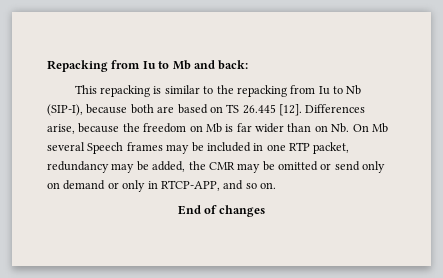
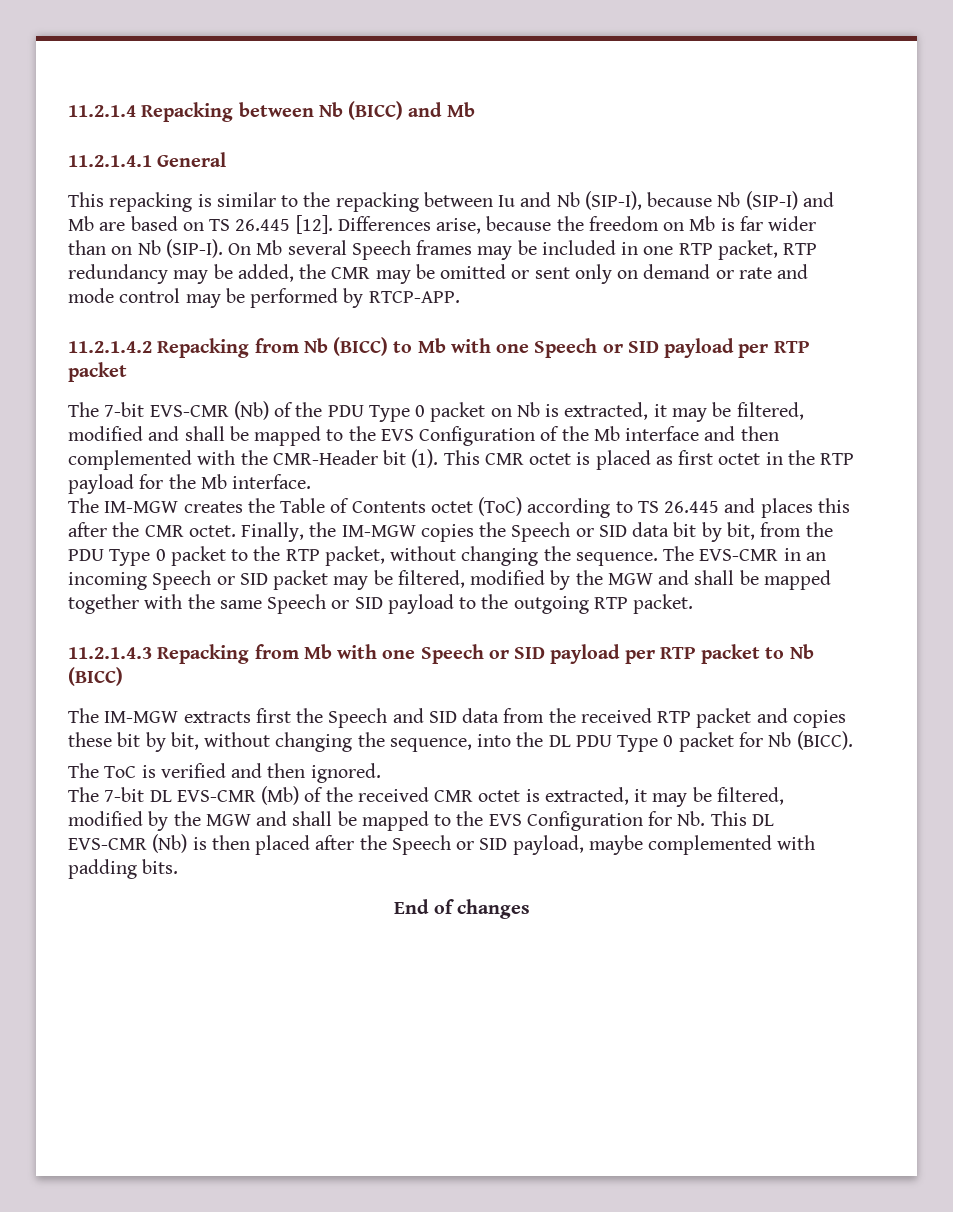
[47,60,249,72] Repacking from Iu to Mb and back: -> [68,101,475,122] [68,152,227,167] 11.2.1.4 Repacking between Nb (BICC) and Mb // 11.2.1.4.1 General
[290,85,362,95] [47,104,154,116] from Iu to Nb (SIP-I), because both -> [423,191,834,210] [68,216,94,231] between Iu and Nb (SIP-I), because Nb (SIP-I) and Mb
[331,123,350,133] Nb. -> [137,239,223,258] Nb (SIP-I).
(350, 148) none -> [783,243,818,255] RTP
[334,161,360,171] send -> [534,267,570,279] sent
[122,180,276,192] only in RTCP-APP, and so on. -> [738,264,809,279] [68,288,460,308] [68,337,810,358] [68,362,127,382] [68,401,804,422] [68,426,779,446] [68,449,855,470] [68,474,312,494] [68,497,850,518] [68,522,833,542] [68,546,826,566] [68,570,831,590] [68,594,694,614] [68,644,814,664] [68,667,123,686] [68,708,846,728] [68,731,853,752] [68,763,381,783] [68,786,784,807] [68,811,774,831] [68,834,816,855] [68,859,179,879] rate and mode control may be performed by RTCP-APP. // 11.2.1.4.2 Repacking from Nb (BICC) to Mb with one Speech or SID payload per RTP packet // The 7-bit EVS-CMR (Nb) of the PDU Type 0 packet on Nb is extracted, it may be filtered, modified and shall be mapped to the EVS Configuration of the Mb interface and then complemented with the CMR-Header bit (1). This CMR octet is placed as first octet in the RTP payload for the Mb interface. // The IM-MGW creates the Table of Contents octet (ToC) according to TS 26.445 and places this after the CMR octet. Finally, the IM-MGW copies the Speech or SID data bit by bit, from the PDU Type 0 packet to the RTP packet, without changing the sequence. The EVS-CMR in an incoming Speech or SID packet may be filtered, modified by the MGW and shall be mapped together with the same Speech or SID payload to the outgoing RTP packet. // 11.2.1.4.3 Repacking from Mb with one Speech or SID payload per RTP packet to Nb (BICC) // The IM-MGW extracts first the Speech and SID data from the received RTP packet and copies these bit by bit, without changing the sequence, into the DL PDU Type 0 packet for Nb (BICC). // The ToC is verified and then ignored. // The 7-bit DL EVS-CMR (Mb) of the received CMR octet is extracted, it may be filtered, modified by the MGW and shall be mapped to the EVS Configuration for Nb. This DL EVS-CMR (Nb) is then placed after the Speech or SID payload, maybe complemented with padding bits.

